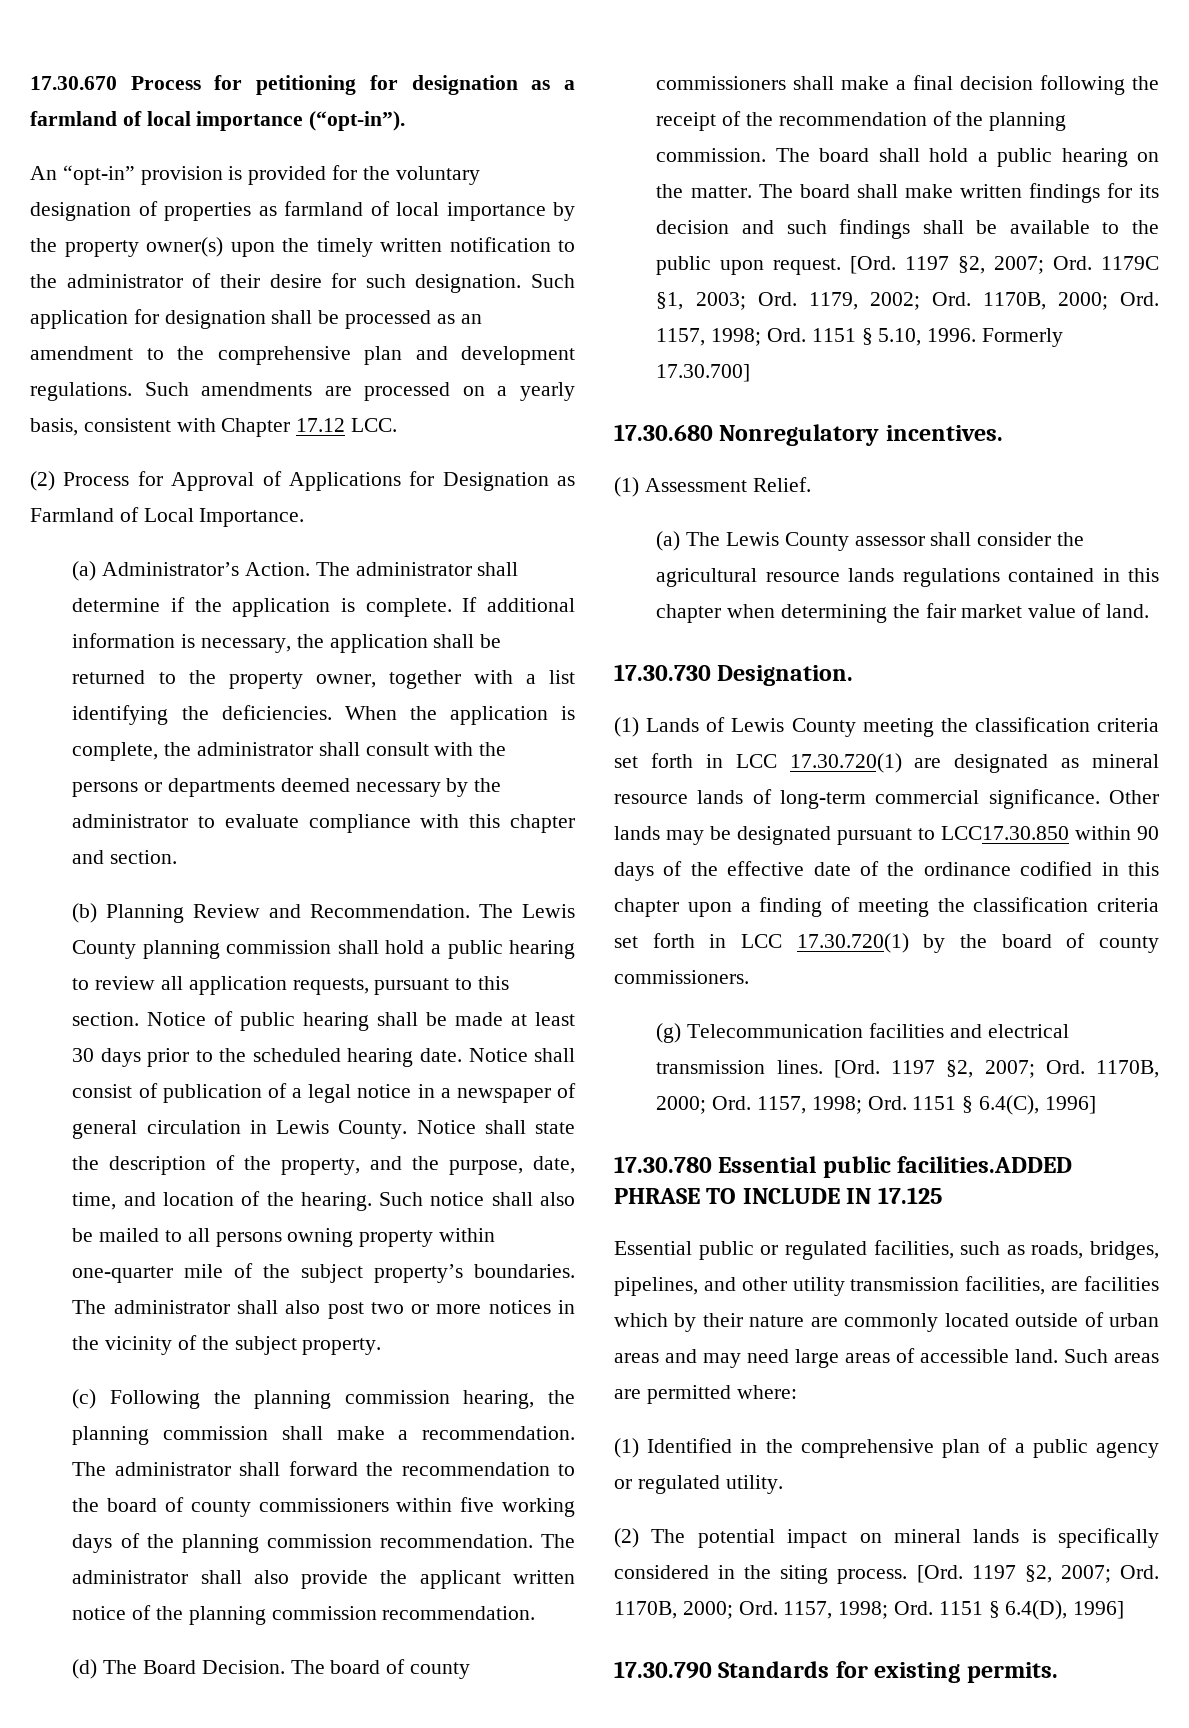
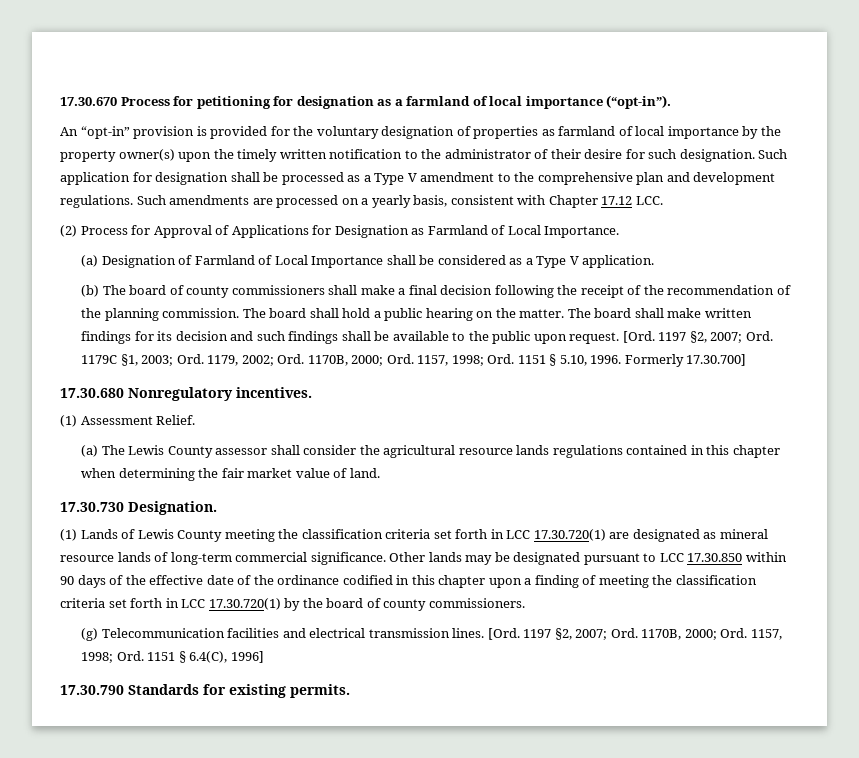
[460,314,482,324] an -> [363,173,417,185] a Type V
[102,562,519,576] [72,597,576,617] [72,633,502,653] [72,670,575,689] [72,705,575,725] [72,742,507,761] [72,778,502,797] [72,814,575,833] [72,850,178,864] [72,903,575,923] [72,940,575,959] [72,976,510,995] [72,1011,575,1031] [72,1048,576,1067] [72,1083,577,1103] [72,1120,575,1139] [72,1155,575,1175] [72,1191,576,1211] [72,1228,496,1247] [72,1263,575,1283] [72,1300,576,1319] [72,1335,382,1355] [72,1389,575,1409] [72,1426,575,1445] [72,1461,575,1476] [72,1497,575,1517] [72,1533,575,1553] [72,1570,575,1589] [72,1605,536,1625] [72,1659,285,1679] Administrator’s Action. The administrator shall determine if the application is complete. If additional information is necessary, the application shall be returned to the property owner, together with a list identifying the deficiencies. When the application is complete, the administrator shall consult with the persons or departments deemed necessary by the administrator to evaluate compliance with this chapter and section. // (b) Planning Review and Recommendation. The Lewis County planning commission shall hold a public hearing to review all application requests, pursuant to this section. Notice of public hearing shall be made at least 30 days prior to the scheduled hearing date. Notice shall consist of publication of a legal notice in a newspaper of general circulation in Lewis County. Notice shall state the description of the property, and the purpose, date, time, and location of the hearing. Such notice shall also be mailed to all persons owning property within one-quarter mile of the subject property’s boundaries. The administrator shall also post two or more notices in the vicinity of the subject property. // (c) Following the planning commission hearing, the planning commission shall make a recommendation. The administrator shall forward the recommendation to the board of county commissioners within five working days of the planning commission recommendation. The administrator shall also provide the applicant written notice of the planning commission recommendation. // (d) The Board Decision. -> [101,255,655,268] [81,285,100,297] Designation of Farmland of Local Importance shall be considered as a Type V application. // (b)
[941,826,1069,840] LCC17.30.850 -> [659,553,743,562] LCC 17.30.850
[614,1156,1073,1178] [614,1187,942,1204] [614,1240,1159,1260] [614,1276,1159,1296] [614,1312,1159,1332] [614,1348,1159,1368] [614,1385,797,1404] [614,1438,1159,1458] [614,1475,783,1494] [614,1528,1159,1548] [614,1565,1159,1584] [614,1600,1125,1620] // 17.30.780 Essential public facilities.ADDED PHRASE TO INCLUDE IN 17.125 // Essential public or regulated facilities, such as roads, bridges, pipelines, and other utility transmission facilities, are facilities which by their nature are commonly located outside of urban areas and may need large areas of accessible land. Such areas are permitted where: // (1) Identified in the comprehensive plan of a public agency or regulated utility. // (2) The potential impact on mineral lands is specifically considered in the siting process. [Ord. 1197 §2, 2007; Ord. 1170B, 2000; Ord. 1157, 1998; Ord. 1151 § 6.4(D), 1996] -> (264, 657) none

